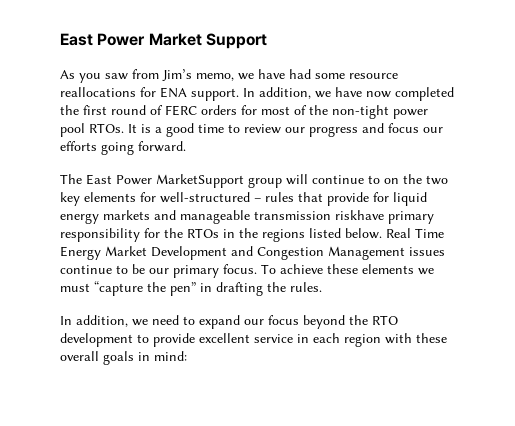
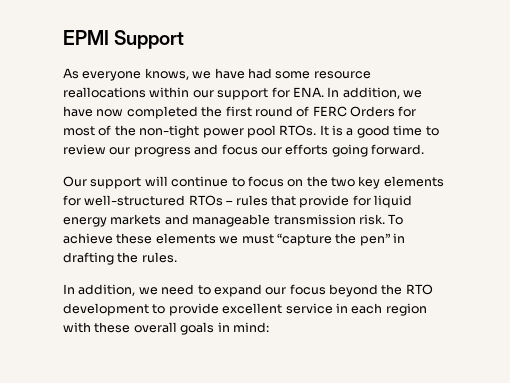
[60,33,202,46] East Power Market -> [63,30,109,45] EPMI
[79,69,234,83] you saw from Jim’s memo, -> [82,68,189,81] everyone knows,
[140,87,239,101] for ENA support. -> [149,87,324,100] within our support for ENA.
[201,105,237,115] orders -> [350,106,395,117] Orders
[60,174,282,188] The East Power MarketSupport group -> [63,176,142,189] Our support
(380, 179) none -> [247,176,284,187] focus
(250, 197) none -> [188,195,223,206] RTOs
[335,210,434,224] [60,228,444,242] [60,246,445,260] [60,264,257,278] riskhave primary responsibility for the RTOs in the regions listed below. Real Time Energy Market Development and Congestion Management issues continue to be our primary focus. -> [358,214,385,225] risk.

